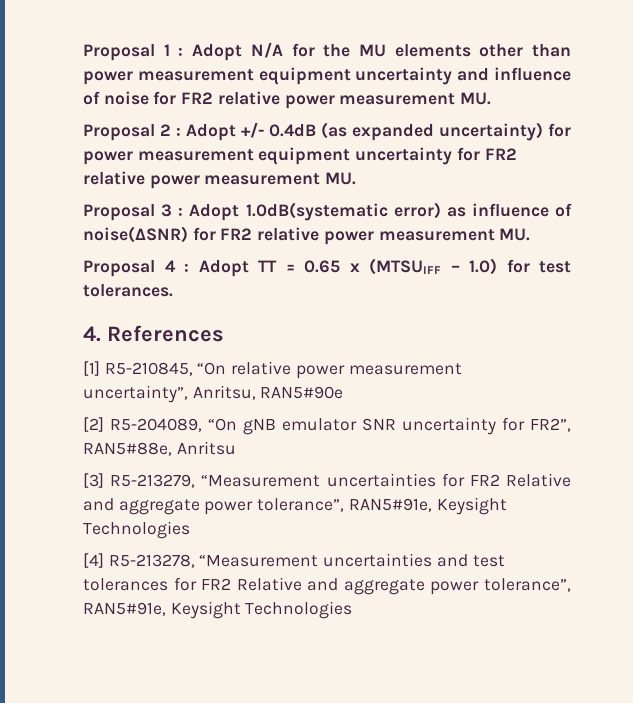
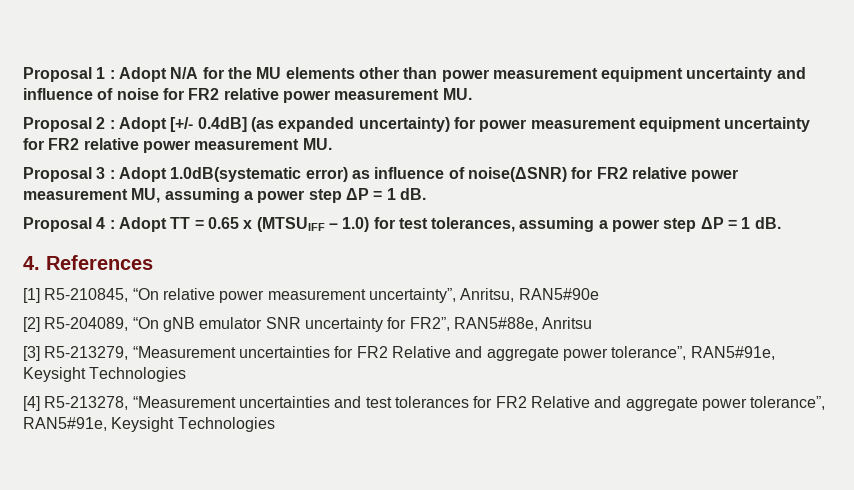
[240,122,317,138] +/- 0.4dB -> [170,117,247,132] [+/- 0.4dB]
[499,228,531,241] MU. -> [131,188,426,203] MU, assuming a power step ΔP = 1 dB.
[83,284,173,297] tolerances. -> [431,217,781,232] tolerances, assuming a power step ΔP = 1 dB.

